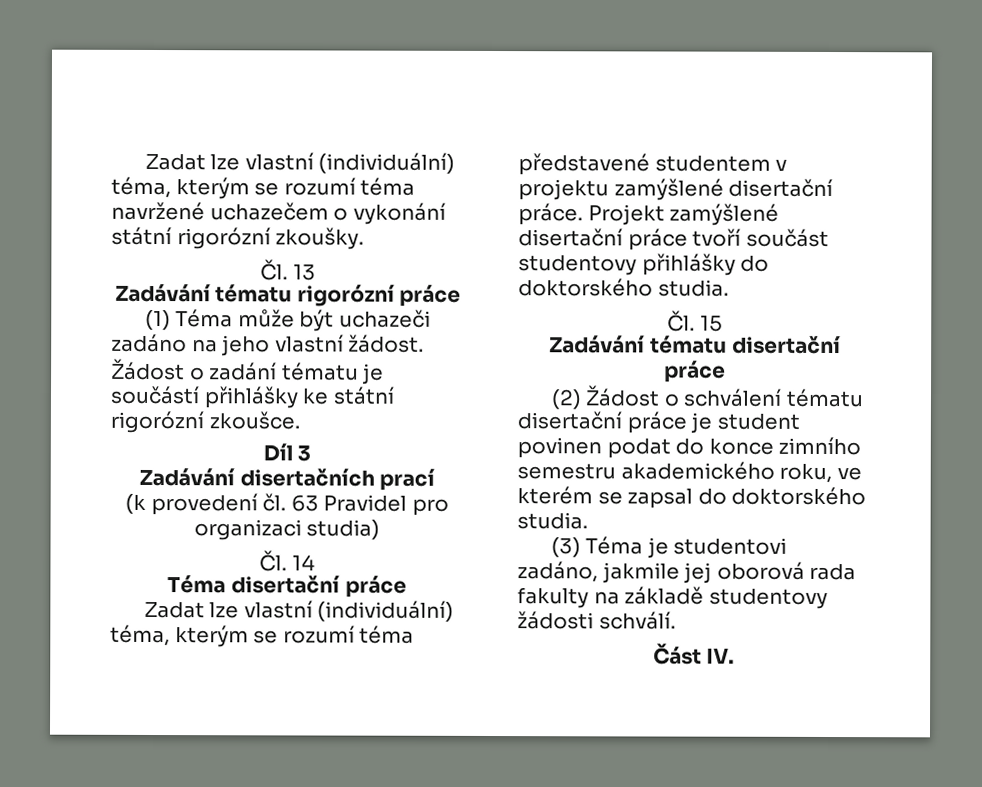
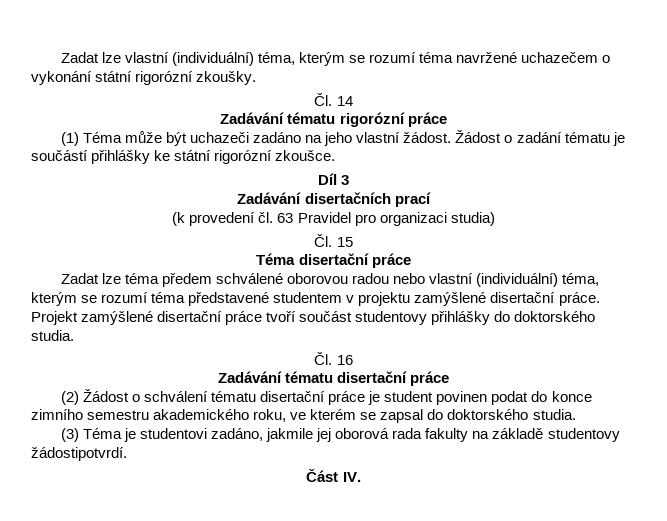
[292,264,316,281] 13 -> [336,96,353,106] 14
[291,554,315,571] 14 -> [336,237,353,247] 15
(240, 610) none -> [125,273,426,287] téma předem schválené oborovou radou nebo
[699,315,723,332] 15 -> [336,355,353,365] 16
[517,611,676,630] žádosti schválí. -> [31,447,127,461] žádostipotvrdí.

